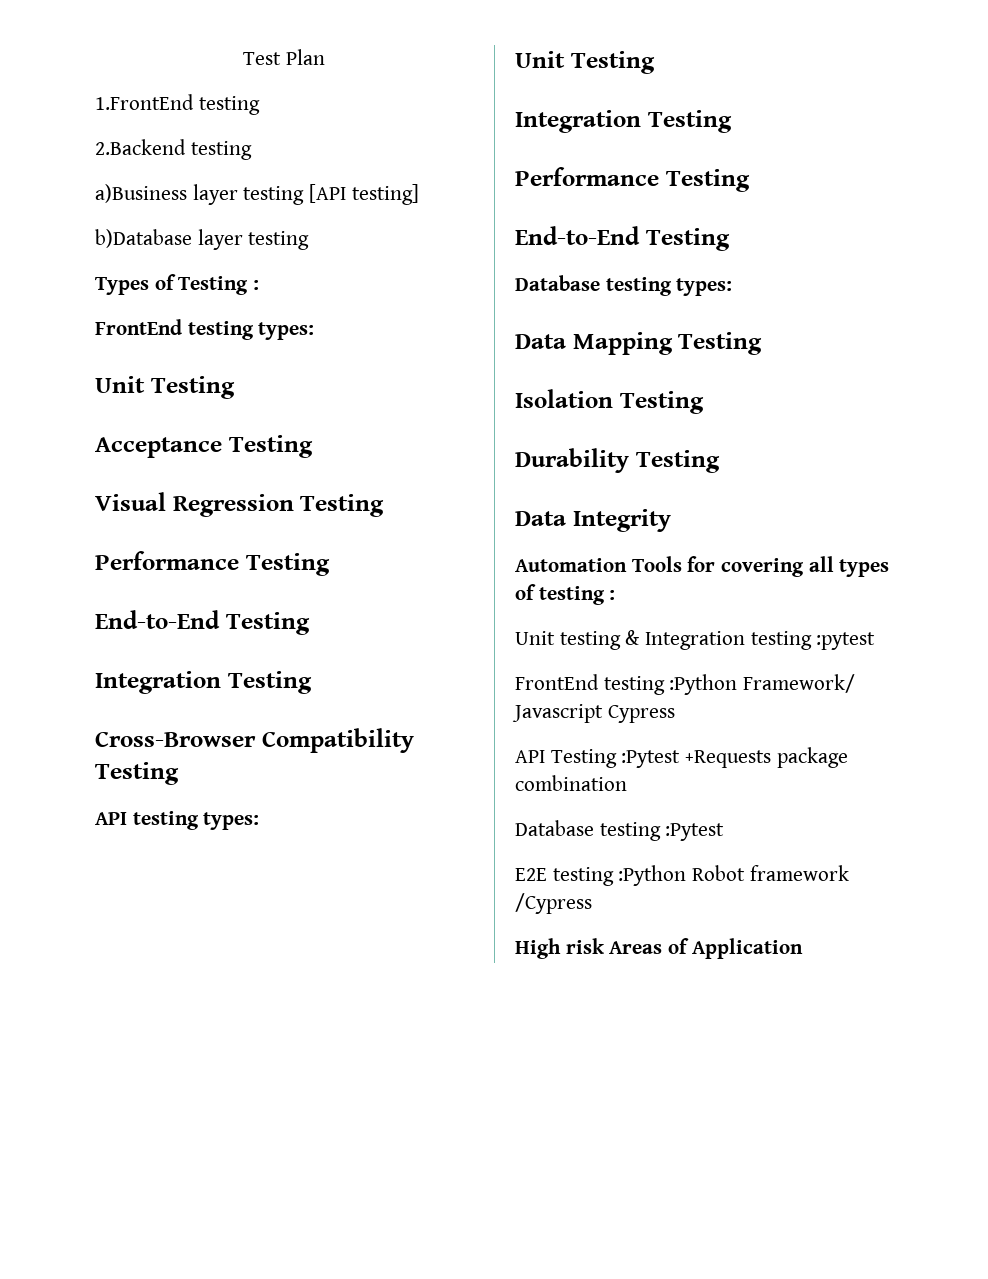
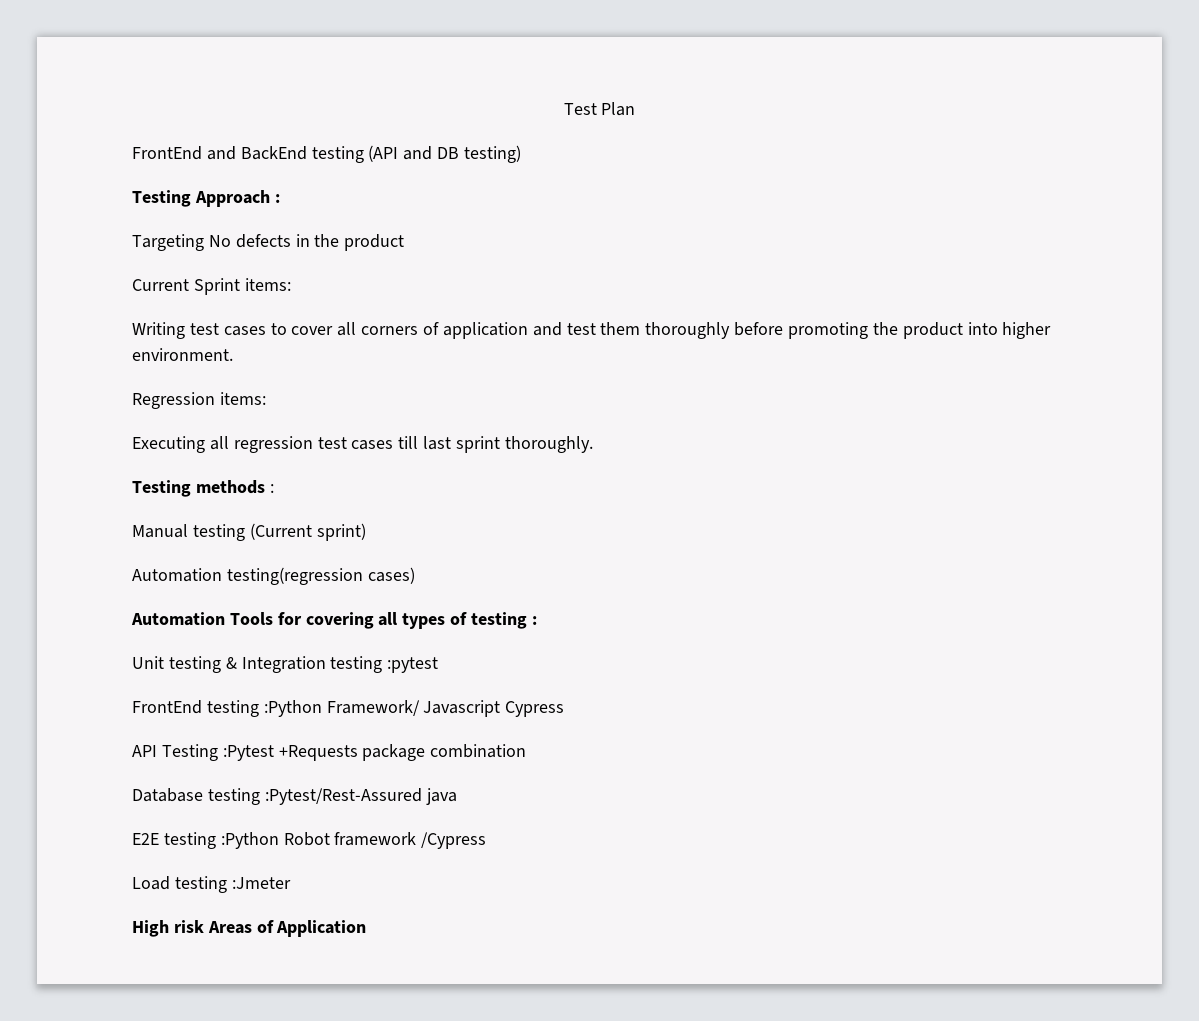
[95,94,260,115] [95,139,252,160] [95,184,419,205] [95,229,310,250] [95,274,260,295] [95,319,315,340] [95,376,235,399] [95,435,313,458] [95,492,385,517] [95,551,330,576] [95,610,310,635] [95,671,312,694] [95,728,414,753] [95,762,179,785] [95,811,260,830] [515,51,655,74] [515,110,732,133] [515,167,750,192] [515,226,730,251] [515,275,733,296] [515,332,763,355] [515,389,704,414] [515,448,720,473] [515,509,671,532] 1.FrontEnd testing // 2.Backend testing // a)Business layer testing [API testing] // b)Database layer testing // Types of Testing : // FrontEnd testing types: // Unit Testing // Acceptance Testing // Visual Regression Testing // Performance Testing // End-to-End Testing // Integration Testing // Cross-Browser Compatibility Testing // API testing types: // Unit Testing // Integration Testing // Performance Testing // End-to-End Testing // Database testing types: // Data Mapping Testing // Isolation Testing // Durability Testing // Data Integrity -> [132,145,522,163] [132,190,280,207] [132,234,405,251] [132,278,291,295] [132,322,1052,339] [132,348,233,361] [132,392,266,409] [132,436,593,453] [132,480,274,497] [132,523,366,541] [132,567,415,585] FrontEnd and BackEnd testing (API and DB testing) // Testing Approach : // Targeting No defects in the product // Current Sprint items: // Writing test cases to cover all corners of application and test them thoroughly before promoting the product into higher environment. // Regression items: // Executing all regression test cases till last sprint thoroughly. // Testing methods : // Manual testing (Current sprint) // Automation testing(regression cases)
[665,823,725,841] :Pytest -> [264,788,457,805] :Pytest/Rest-Assured java
(592, 903) none -> [132,876,291,893] // Load testing :Jmeter

